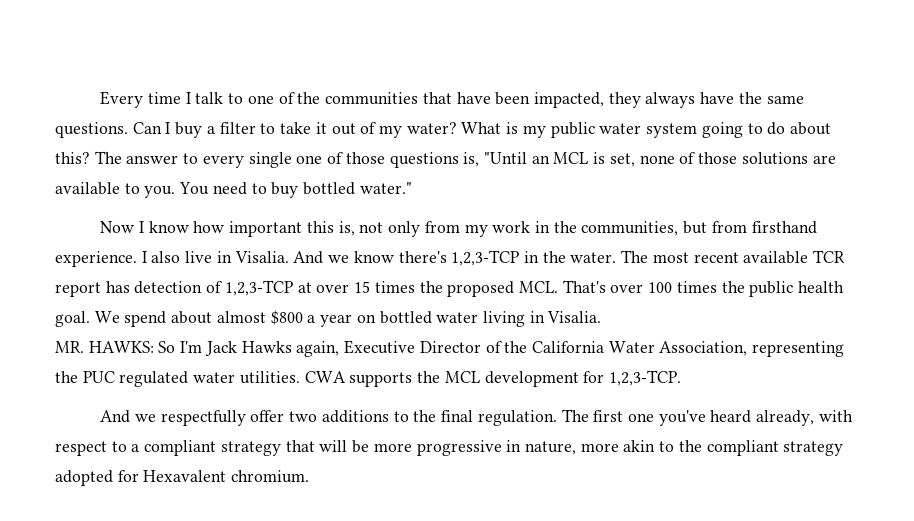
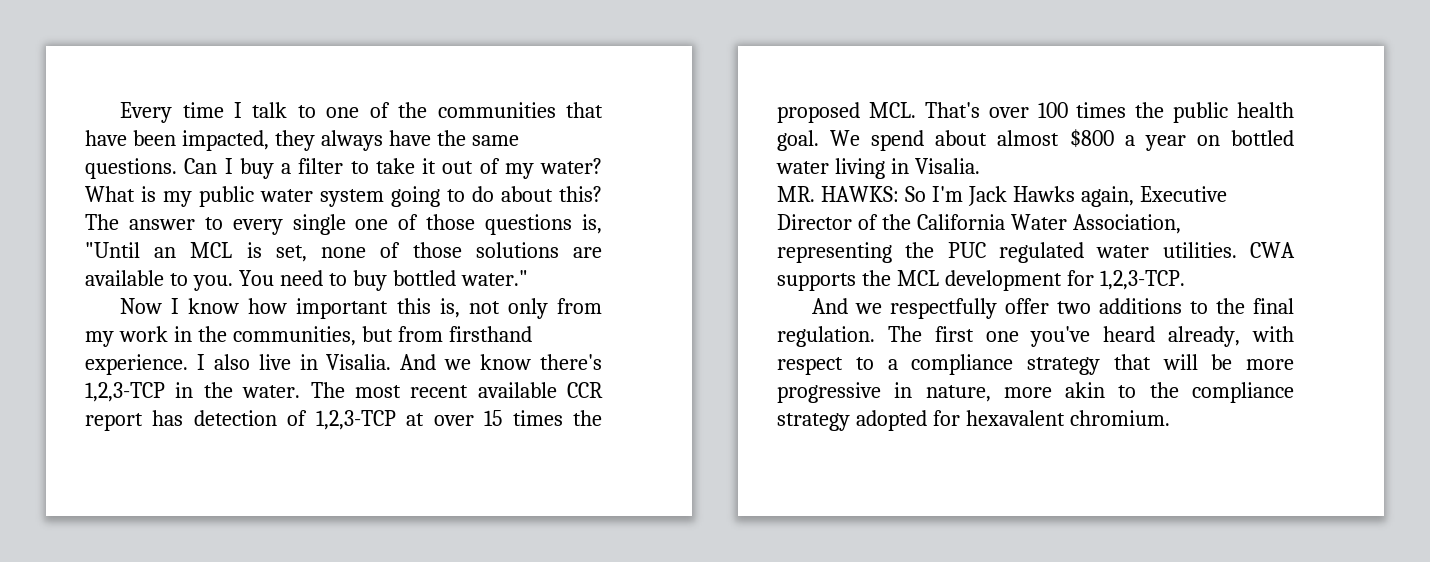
[813,250,846,263] TCR -> [567,382,603,398] CCR
[144,440,217,456] compliant -> [911,354,1014,375] compliance
[706,440,779,456] compliant -> [1192,382,1294,403] compliance
[143,470,227,482] Hexavalent -> [965,410,1065,426] hexavalent

